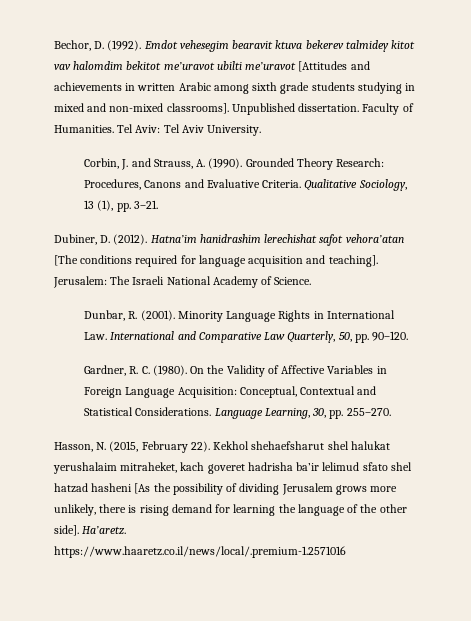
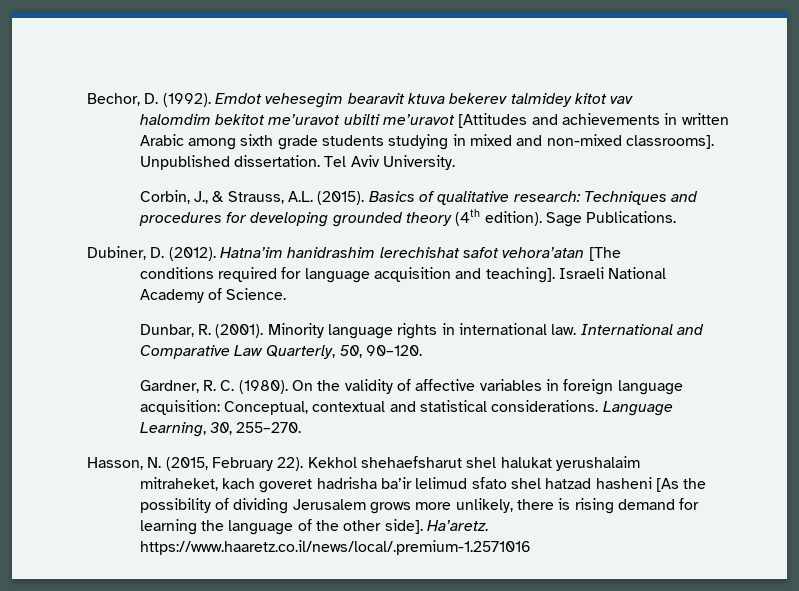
(71, 67) none -> (634, 100) //
[362,103,414,115] [54,124,161,133] Faculty of Humanities. Tel Aviv: -> (321, 161) none
[121,158,385,170] [84,179,407,191] [84,200,158,212] J. and Strauss, A. (1990). Grounded Theory Research: Procedures, Canons and Evaluative Criteria. Qualitative Sociology, 13 (1), pp. 3–21. -> [194,191,699,205] [138,209,677,227] J., & Strauss, A.L. (2015). Basics of qualitative research: Techniques and procedures for developing grounded theory (4th edition). Sage Publications.
(78, 260) none -> (621, 254) //
[53,276,131,288] Jerusalem: The -> (555, 275) none
[226,310,395,322] [84,332,108,340] Language Rights in International Law. -> [328,323,577,339] language rights in international law.
[354,334,369,343] pp. -> (362, 351) none
[226,365,387,377] [84,386,377,398] [84,407,212,416] Validity of Affective Variables in Foreign Language Acquisition: Conceptual, Contextual and Statistical Considerations. -> [344,379,683,395] [139,400,599,415] validity of affective variables in foreign language acquisition: Conceptual, contextual and statistical considerations.
[329,410,344,419] pp. -> (233, 428) none
(117, 468) none -> (640, 463) //

